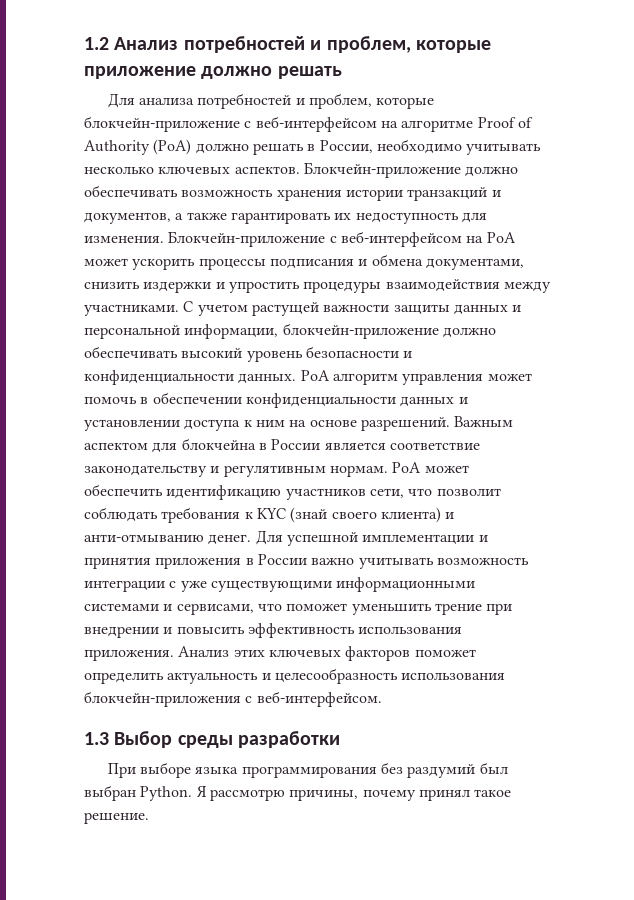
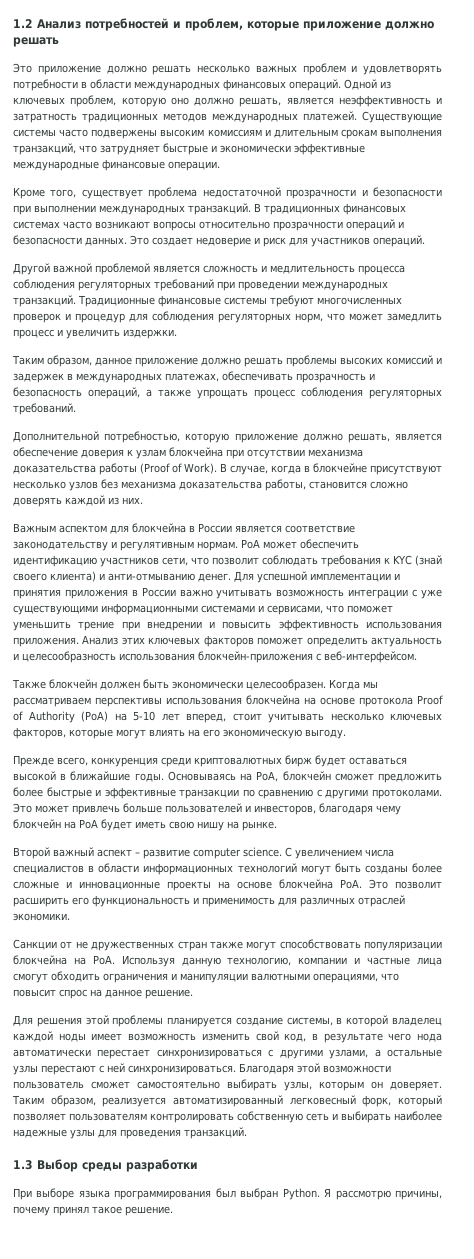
[107,93,435,109] [84,116,533,132] [84,139,542,155] [84,162,519,178] [84,185,501,201] [84,212,487,224] [84,231,516,247] [84,254,524,270] [84,279,551,293] [84,301,522,316] [84,323,496,339] [84,346,413,362] [84,370,532,385] [84,392,468,408] [84,417,450,431] Для анализа потребностей и проблем, которые блокчейн-приложение с веб-интерфейсом на алгоритме Proof of Authority (PoA) должно решать в России, необходимо учитывать несколько ключевых аспектов. Блокчейн-приложение должно обеспечивать возможность хранения истории транзакций и документов, а также гарантировать их недоступность для изменения. Блокчейн-приложение с веб-интерфейсом на PoA может ускорить процессы подписания и обмена документами, снизить издержки и упростить процедуры взаимодействия между участниками. С учетом растущей важности защиты данных и персональной информации, блокчейн-приложение должно обеспечивать высокий уровень безопасности и конфиденциальности данных. PoA алгоритм управления может помочь в обеспечении конфиденциальности данных и установлении доступа к ним на основе разрешений. -> [13,63,442,75] [13,79,391,91] [13,95,442,107] [13,111,442,123] [13,129,442,139] [13,143,365,155] [13,159,220,171] [13,187,442,199] [13,203,406,215] [13,219,404,231] [13,235,425,247] [13,263,405,275] [13,279,388,291] [13,295,402,307] [13,311,442,323] [13,329,177,339] [12,355,442,367] [13,371,375,383] [13,387,442,399] [13,403,76,415] [13,431,443,443] [13,447,363,459] [13,463,442,475] [13,479,408,491] [13,495,143,507] Это приложение должно решать несколько важных проблем и удовлетворять потребности в области международных финансовых операций. Одной из ключевых проблем, которую оно должно решать, является неэффективность и затратность традиционных методов международных платежей. Существующие системы часто подвержены высоким комиссиям и длительным срокам выполнения транзакций, что затрудняет быстрые и экономически эффективные международные финансовые операции. // Кроме того, существует проблема недостаточной прозрачности и безопасности при выполнении международных транзакций. В традиционных финансовых системах часто возникают вопросы относительно прозрачности операций и безопасности данных. Это создает недоверие и риск для участников операций. // Другой важной проблемой является сложность и медлительность процесса соблюдения регуляторных требований при проведении международных транзакций. Традиционные финансовые системы требуют многочисленных проверок и процедур для соблюдения регуляторных норм, что может замедлить процесс и увеличить издержки. // Таким образом, данное приложение должно решать проблемы высоких комиссий и задержек в международных платежах, обеспечивать прозрачность и безопасность операций, а также упрощать процесс соблюдения регуляторных требований. // Дополнительной потребностью, которую приложение должно решать, является обеспечение доверия к узлам блокчейна при отсутствии механизма доказательства работы (Proof of Work). В случае, когда в блокчейне присутствуют несколько узлов без механизма доказательства работы, становится сложно доверять каждой из них. //
(382, 699) none -> [12,679,378,691] [13,695,443,707] [13,711,442,723] [13,727,346,739] [13,755,407,767] [13,771,443,783] [13,787,442,799] [13,803,401,815] [13,819,277,831] [13,847,394,859] [13,863,442,875] [13,879,442,891] [13,895,405,907] [13,913,70,921] [13,939,442,951] [13,955,443,967] [13,971,399,983] [13,989,193,999] [13,1015,442,1027] [13,1031,442,1043] [13,1049,443,1059] [13,1063,391,1075] [13,1079,442,1091] [12,1095,443,1107] [13,1111,442,1123] [13,1127,247,1139] // Также блокчейн должен быть экономически целесообразен. Когда мы рассматриваем перспективы использования блокчейна на основе протокола Proof of Authority (PoA) на 5-10 лет вперед, стоит учитывать несколько ключевых факторов, которые могут влиять на его экономическую выгоду. // Прежде всего, конкуренция среди криптовалютных бирж будет оставаться высокой в ближайшие годы. Основываясь на PoA, блокчейн сможет предложить более быстрые и эффективные транзакции по сравнению с другими протоколами. Это может привлечь больше пользователей и инвесторов, благодаря чему блокчейн на PoA будет иметь свою нишу на рынке. // Второй важный аспект – развитие computer science. С увеличением числа специалистов в области информационных технологий могут быть созданы более сложные и инновационные проекты на основе блокчейна PoA. Это позволит расширить его функциональность и применимость для различных отраслей экономики. // Санкции от не дружественных стран также могут способствовать популяризации блокчейна на PoA. Используя данную технологию, компании и частные лица смогут обходить ограничения и манипуляции валютными операциями, что повысит спрос на данное решение. // Для решения этой проблемы планируется создание системы, в которой владелец каждой ноды имеет возможность изменить свой код, в результате чего нода автоматически перестает синхронизироваться с другими узлами, а остальные узлы перестают с ней синхронизироваться. Благодаря этой возможности пользователь сможет самостоятельно выбирать узлы, которым он доверяет. Таким образом, реализуется автоматизированный легковесный форк, который позволяет пользователям контролировать собственную сеть и выбирать наиболее надежные узлы для проведения транзакций.
[381,762,476,778] без раздумий -> (212, 1195) none

